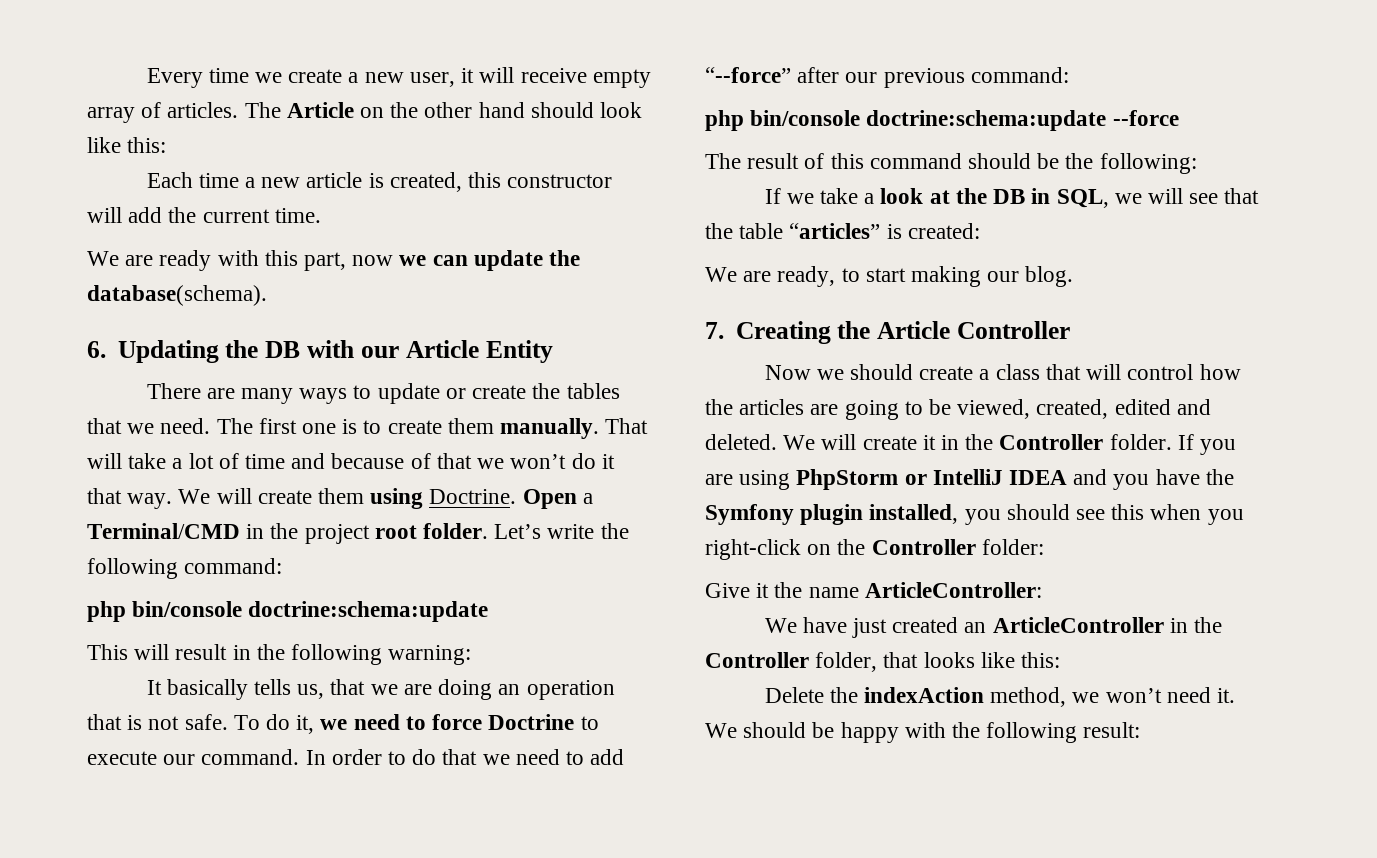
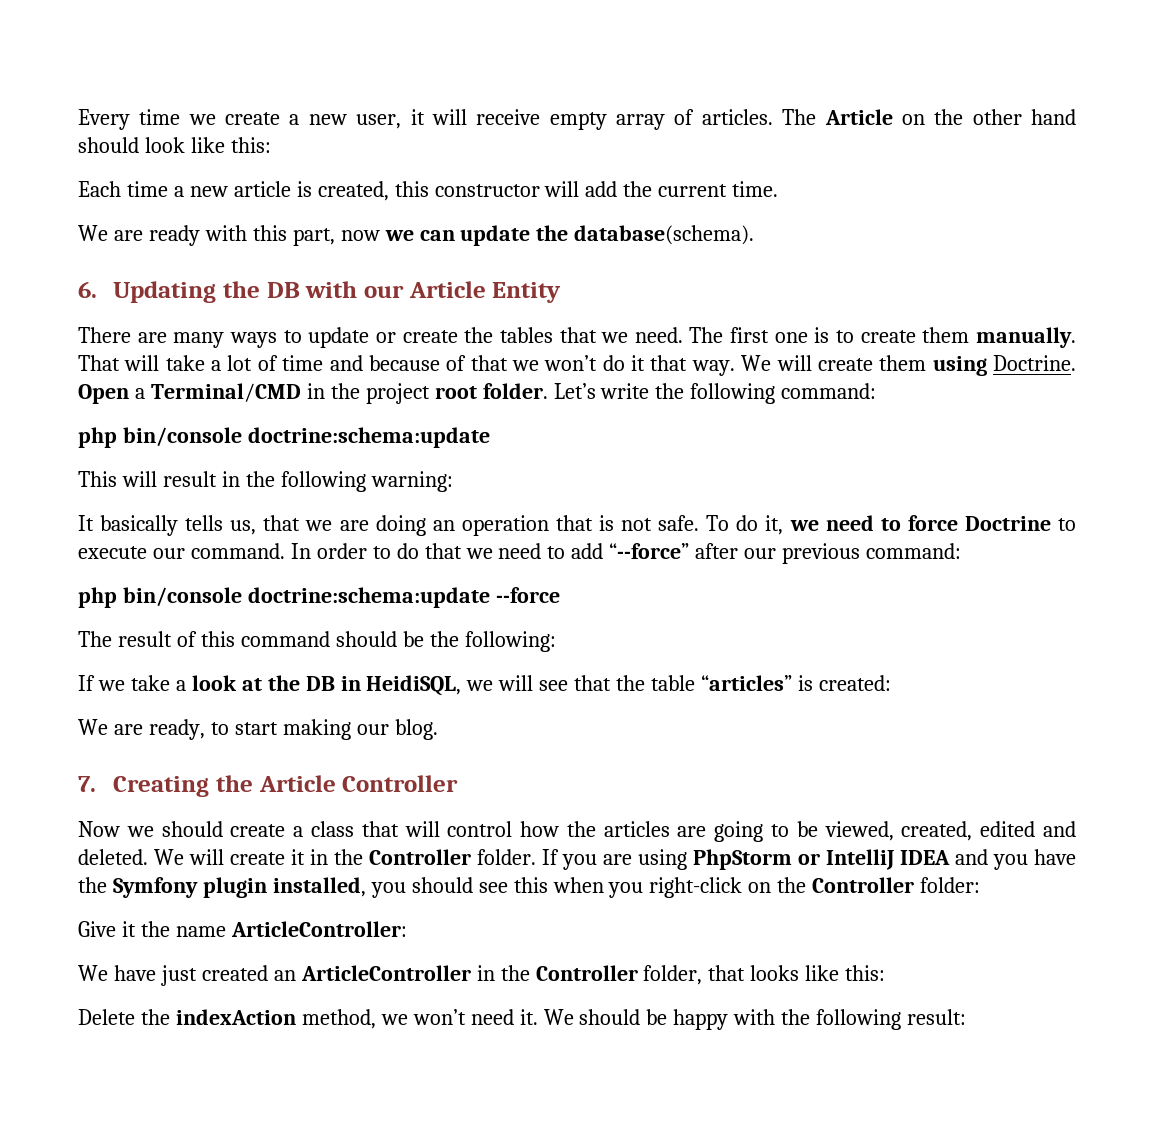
[1056,189,1109,208] SQL, -> [366,675,462,696] HeidiSQL,

